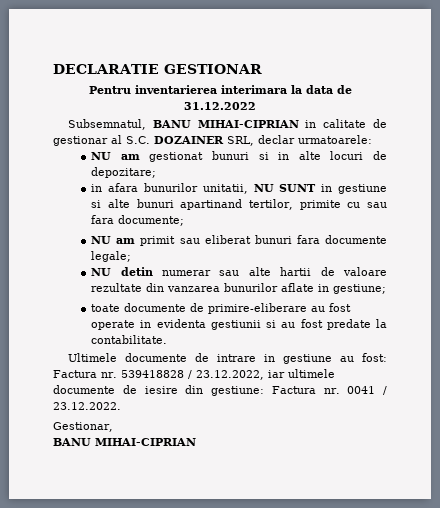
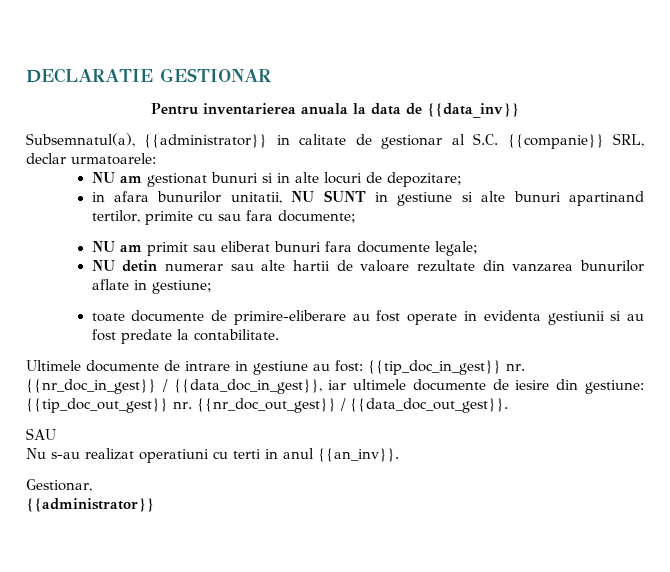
[220,85,287,94] interimara -> [301,103,348,115] anuala
[184,102,256,110] [68,119,299,130] 31.12.2022 // Subsemnatul, BANU MIHAI-CIPRIAN -> [427,103,519,118] [26,133,268,148] {{data_inv}} // Subsemnatul(a), {{administrator}}
[154,136,224,144] DOZAINER -> [507,134,604,149] {{companie}}
[53,370,264,380] Factura nr. 539418828 / 23.12.2022, -> [368,360,525,375] [26,379,322,394] {{tip_doc_in_gest}} nr. {{nr_doc_in_gest}} / {{data_doc_in_gest}},
[271,386,387,395] [53,402,121,410] Factura nr. 0041 / 23.12.2022. -> [26,398,508,413] [26,428,56,440] [26,448,399,463] {{tip_doc_out_gest}} nr. {{nr_doc_out_gest}} / {{data_doc_out_gest}}. // SAU // Nu s-au realizat operatiuni cu terti in anul {{an_inv}}.
[53,438,196,446] BANU MIHAI-CIPRIAN -> [26,498,154,512] {{administrator}}

